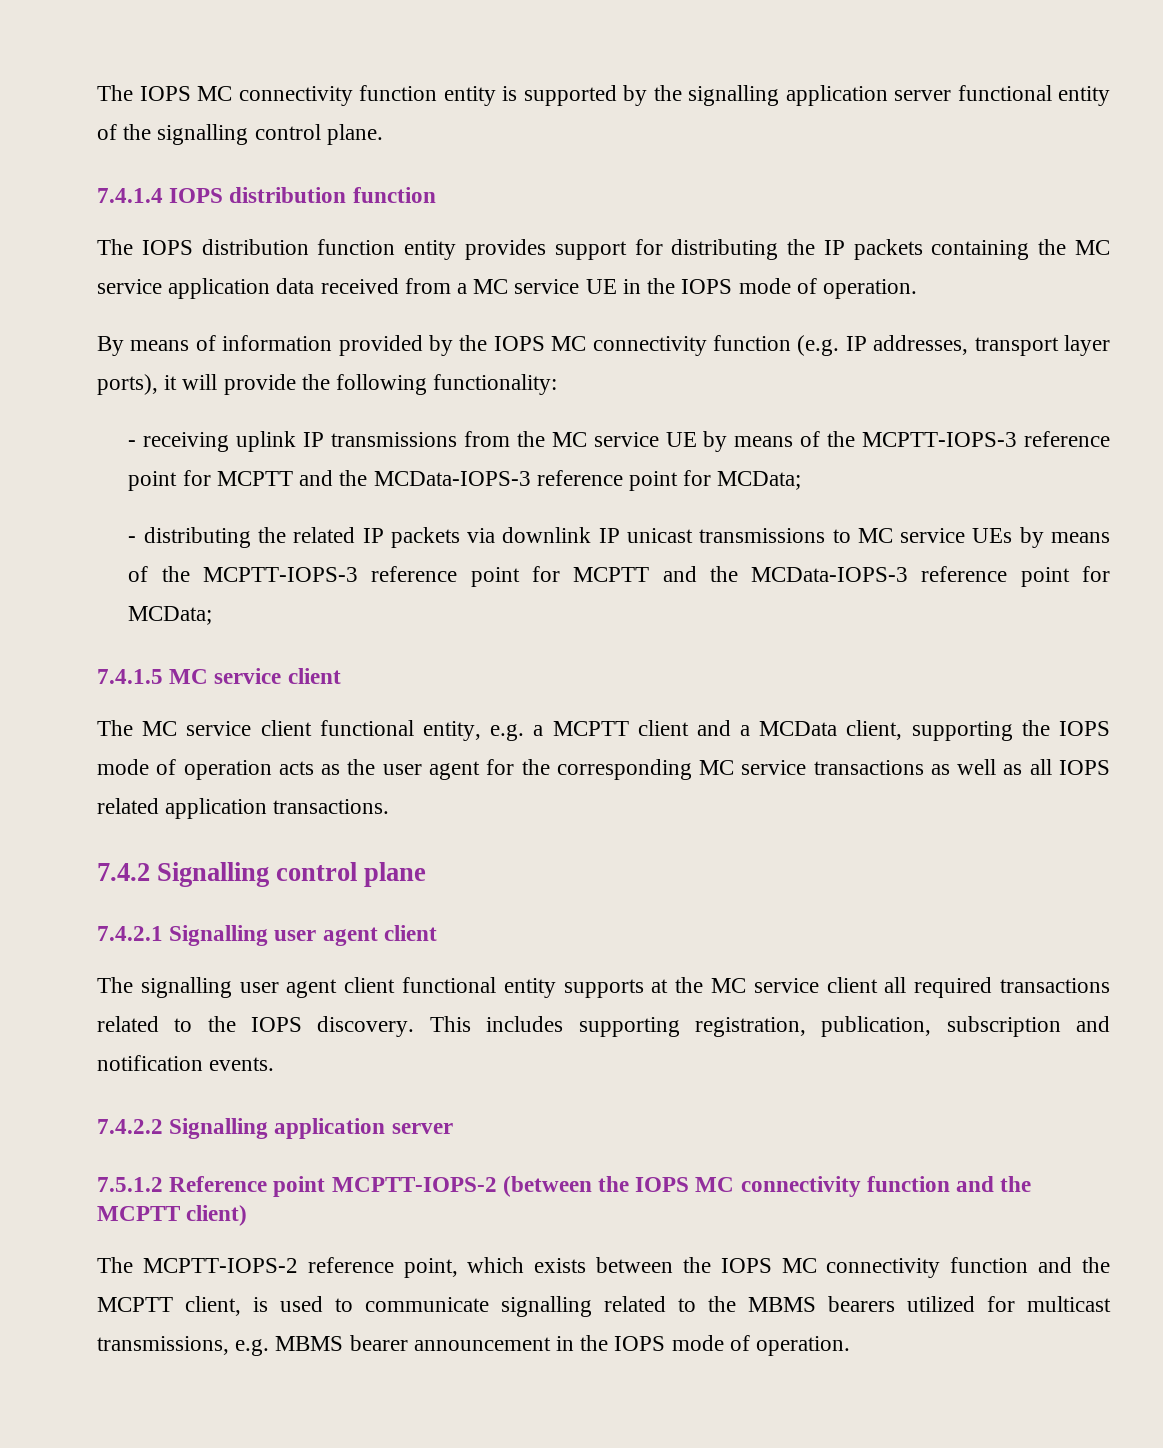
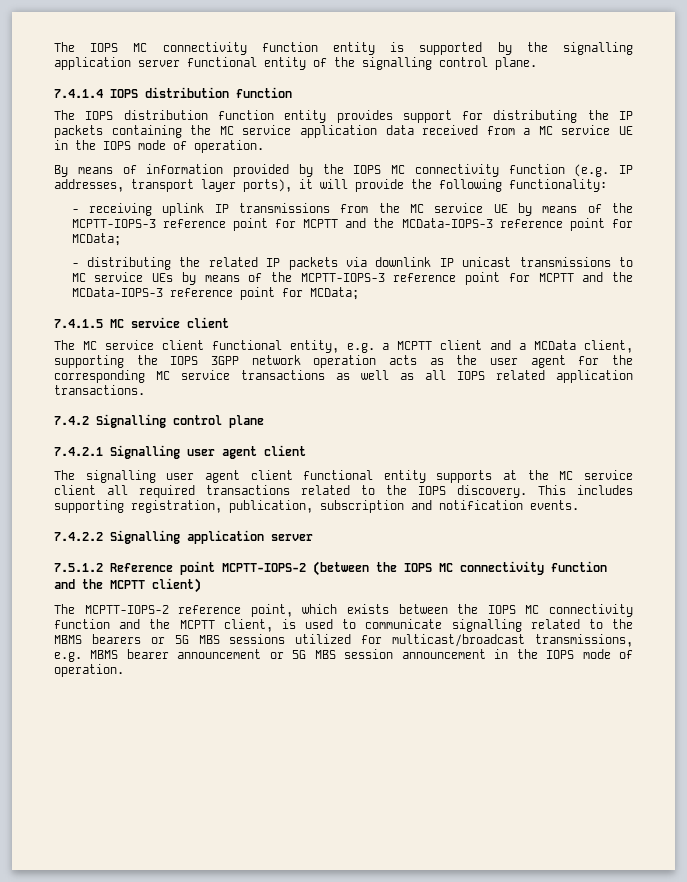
[97,759,177,775] mode of -> [211,355,301,365] 3GPP network
(895, 1304) none -> [150,634,286,644] or 5G MBS sessions
[1027,1296,1111,1312] multicast -> [392,634,526,647] multicast/broadcast
(551, 1344) none -> [269,649,486,659] or 5G MBS session announcement

